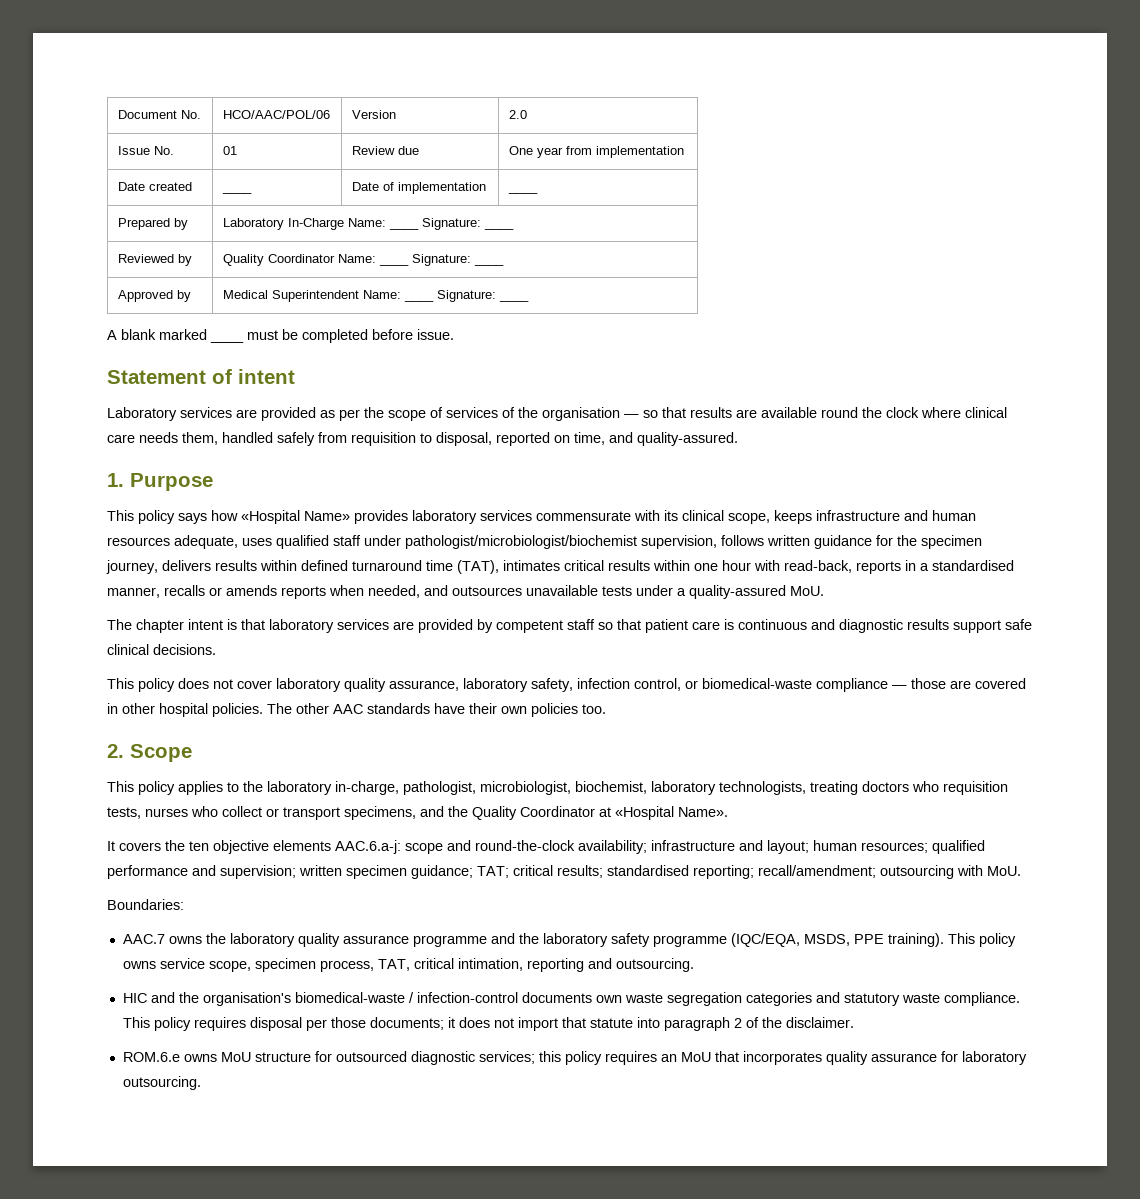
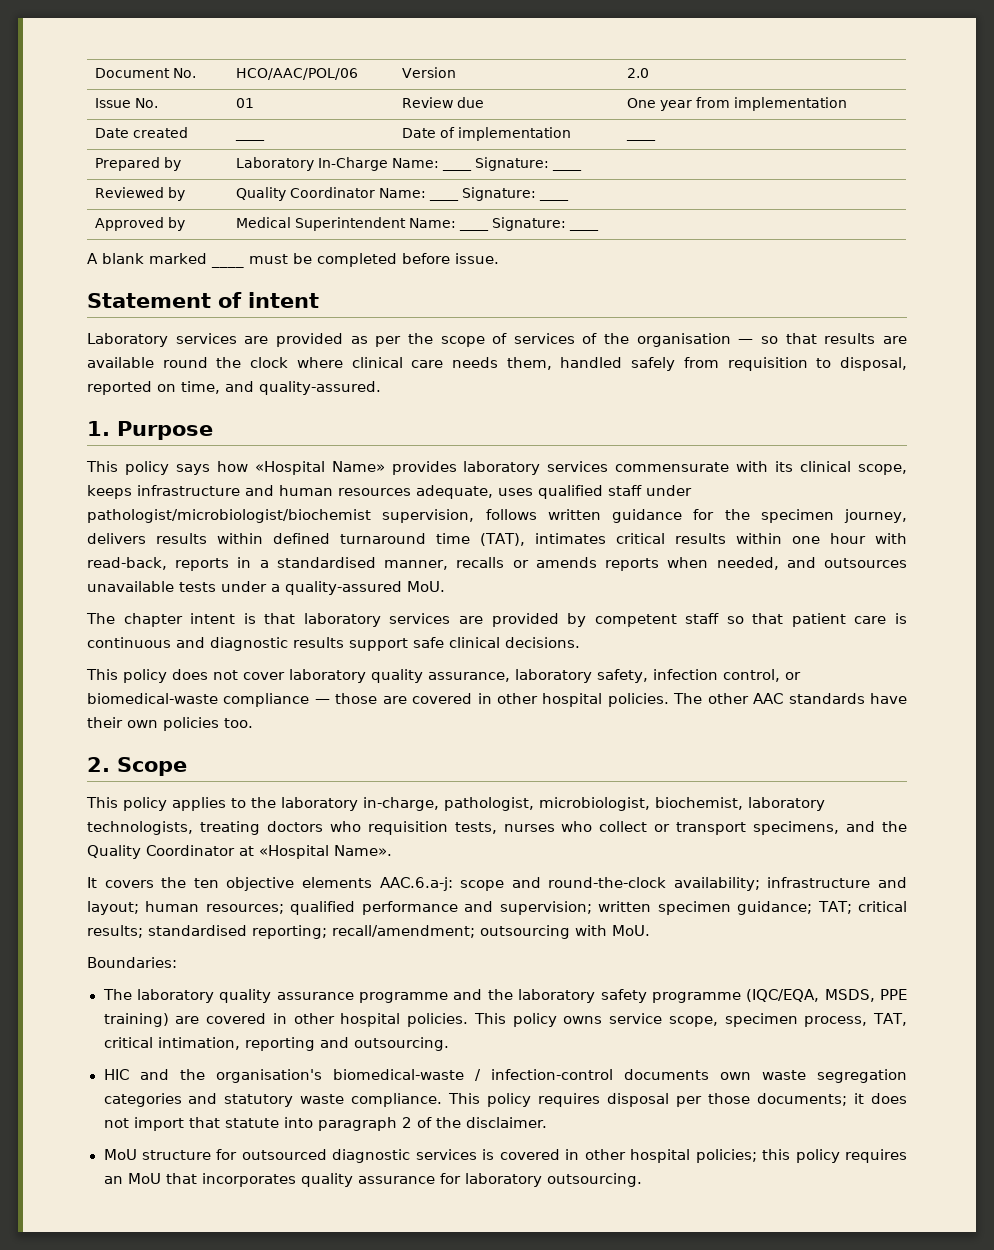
[122,933,226,944] AAC.7 owns the -> [102,989,132,1000] The
[887,933,944,947] training). -> [103,1013,469,1027] training) are covered in other hospital policies.
[122,1052,217,1062] ROM.6.e owns -> (548, 1122) none
[478,1051,535,1064] services; -> [415,1149,757,1163] services is covered in other hospital policies;

